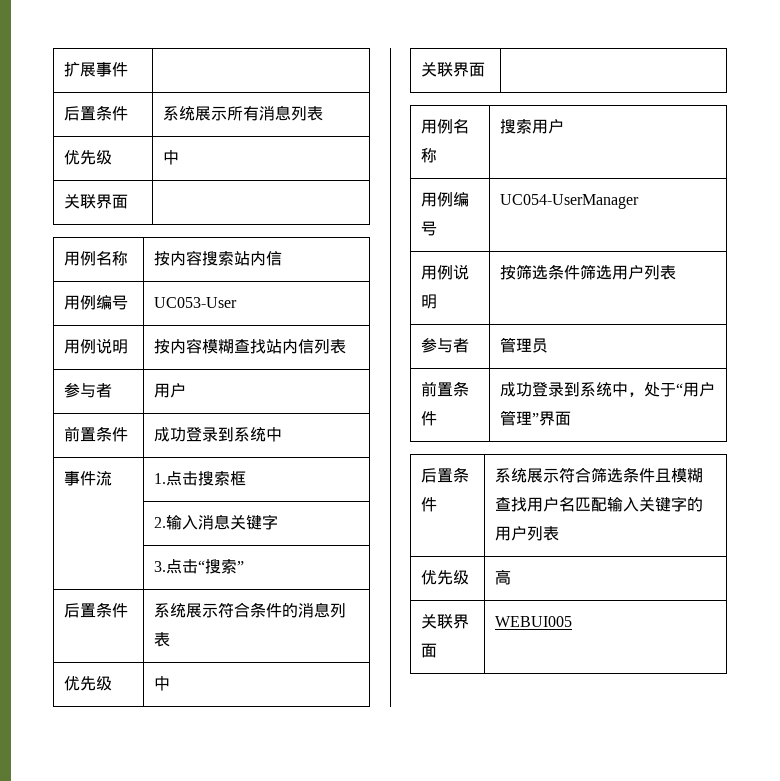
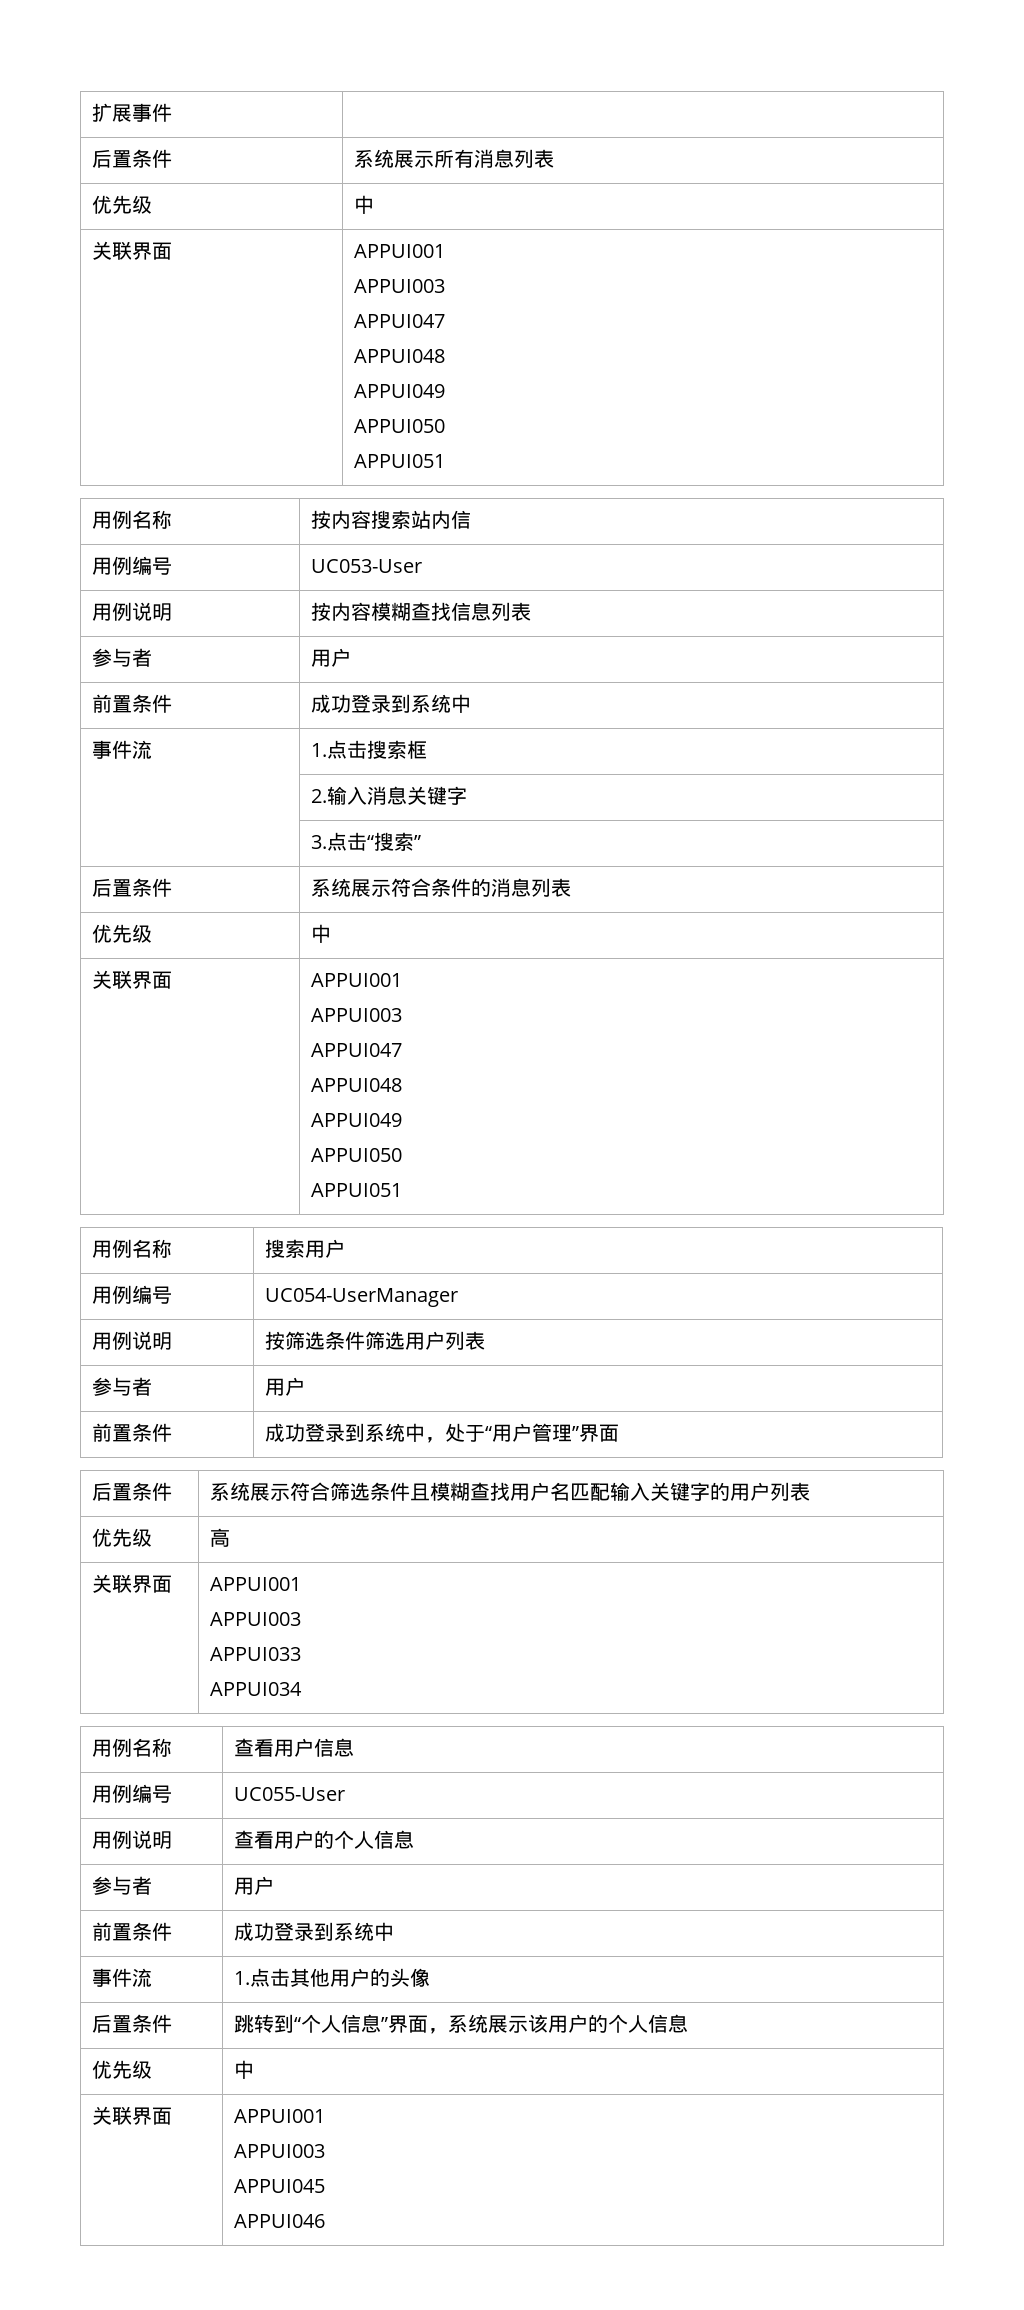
(129, 201) none -> [353,244,445,258] [353,279,445,293] [353,314,445,328] [353,349,445,363] [353,384,445,398] [353,419,445,433] [353,454,445,468] APPUI001 // APPUI003 // APPUI047 // APPUI048 // APPUI049 // APPUI050 // APPUI051
[266,339,315,354] 站内信 -> [450,602,491,621] 信息
(486, 69) none -> [310,973,402,987] [310,1008,402,1022] [310,1043,402,1057] [310,1078,402,1092] [310,1113,402,1127] [310,1148,402,1162] [310,1183,402,1197] APPUI001 // APPUI003 // APPUI047 // APPUI048 // APPUI049 // APPUI050 // APPUI051
[500,337,549,353] 管理员 -> [264,1377,305,1396] 用户
[495,616,573,627] WEBUI005 -> [209,1577,301,1591] [209,1612,301,1626] [209,1647,301,1661] [209,1682,302,1696] [91,1738,172,1757] [233,1738,354,1757] [91,1784,172,1803] [233,1787,345,1801] [91,1830,172,1849] [233,1830,414,1849] [91,1876,152,1895] [233,1876,274,1895] [91,1922,172,1941] [233,1922,394,1941] [91,1968,152,1987] [233,1968,430,1987] [91,2014,172,2033] [233,2014,688,2034] [91,2060,152,2079] [233,2060,254,2079] [91,2106,172,2125] [233,2109,325,2123] [233,2144,325,2158] [233,2179,325,2193] [233,2214,325,2228] APPUI001 // APPUI003 // APPUI033 // APPUI034 // 用例名称 | 查看用户信息 // 用例编号 | UC055-User // 用例说明 | 查看用户的个人信息 // 参与者 | 用户 // 前置条件 | 成功登录到系统中 // 事件流 | 1.点击其他用户的头像 // 后置条件 | 跳转到“个人信息”界面，系统展示该用户的个人信息 // 优先级 | 中 // 关联界面 | APPUI001 // APPUI003 // APPUI045 // APPUI046

